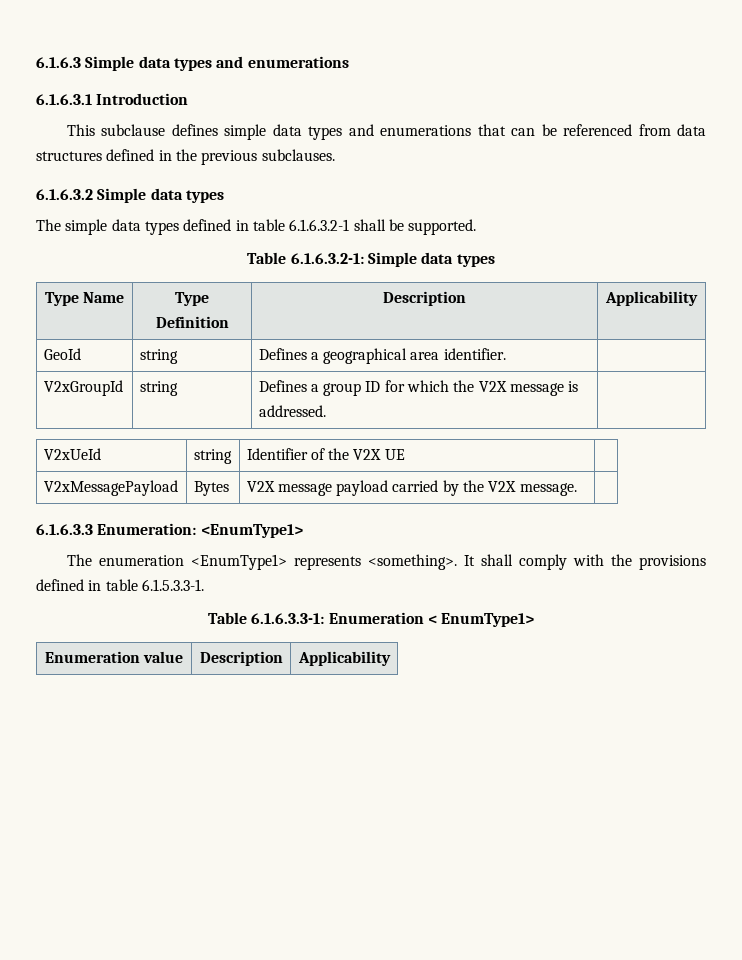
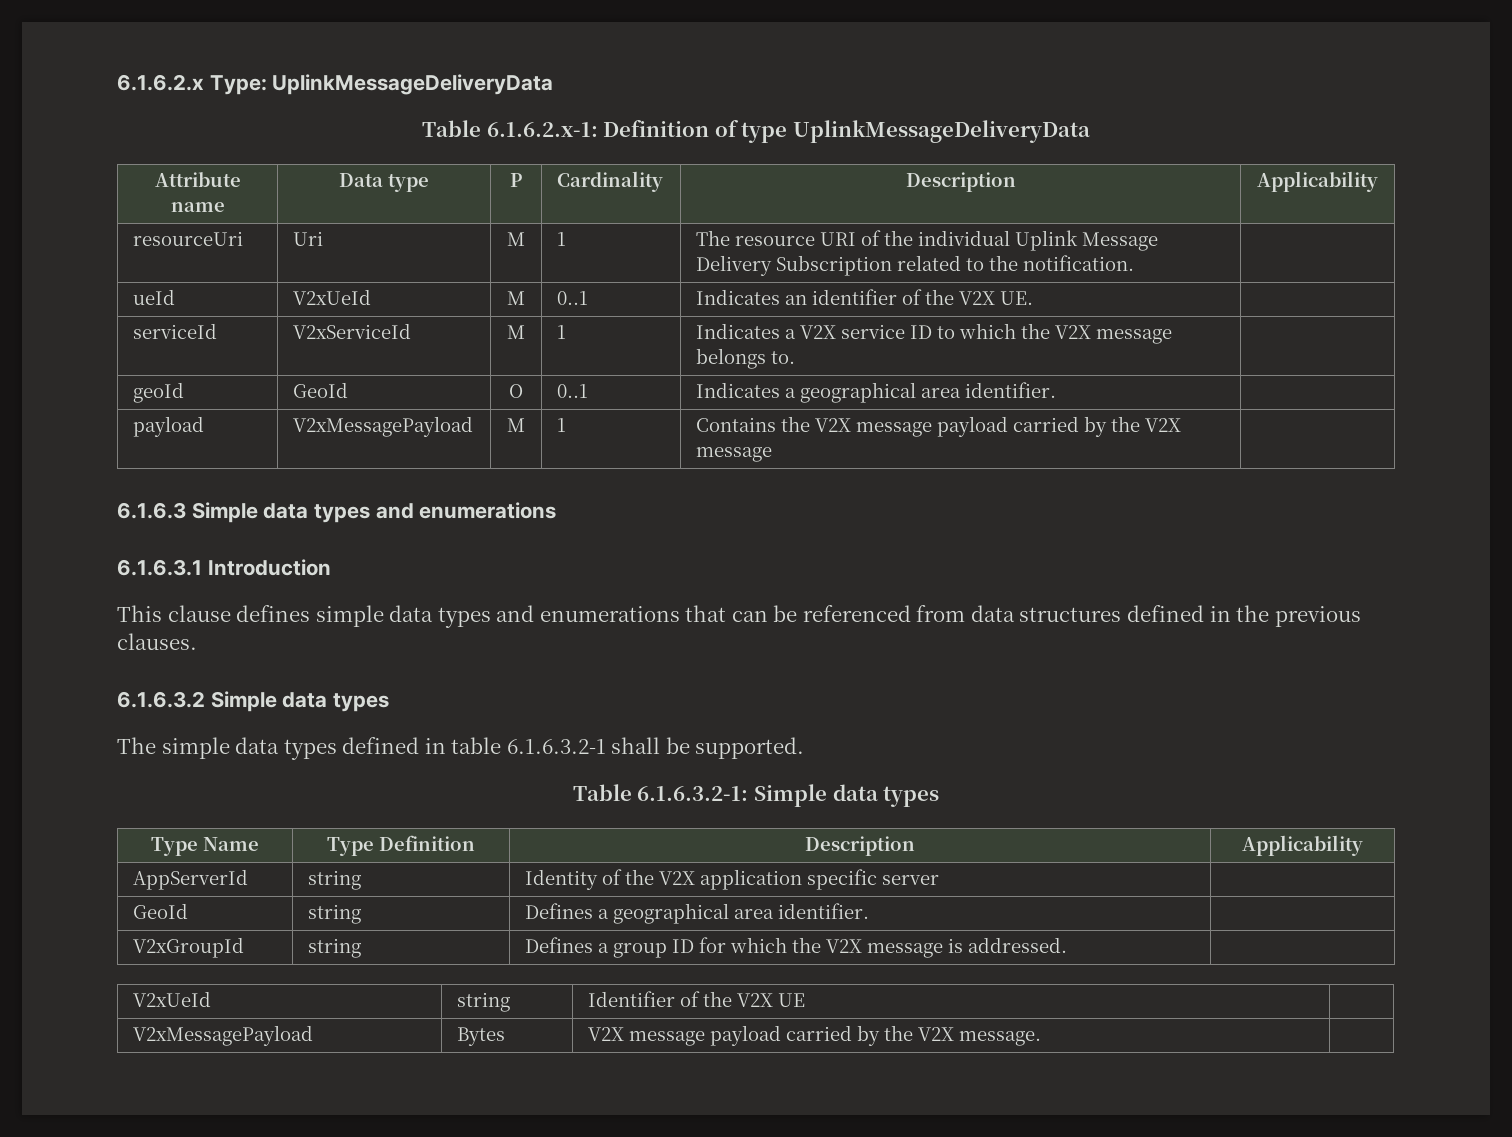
(36, 62) none -> [117,74,554,95] [422,120,1090,143] [154,172,241,187] [170,202,225,212] [339,173,429,192] [510,173,522,187] [556,171,663,192] [905,172,1016,192] [1257,171,1378,192] [132,231,243,246] [292,231,323,246] [507,232,525,246] [556,232,566,246] [695,230,1158,251] [695,255,1134,276] [132,289,175,305] [292,289,371,305] [507,291,525,305] [556,291,588,305] [695,289,1033,305] [132,323,217,339] [292,323,411,339] [507,325,525,339] [556,325,566,339] [695,323,1172,344] [695,348,795,369] [132,382,184,403] [292,382,348,398] [509,384,523,398] [556,384,588,398] [695,382,1056,403] [132,416,204,437] [292,416,473,437] [507,418,525,432] [556,418,566,432] [695,416,1181,437] [695,447,772,462] 6.1.6.2.x Type: UplinkMessageDeliveryData // Table 6.1.6.2.x-1: Definition of type UplinkMessageDeliveryData // Attribute name | Data type | P | Cardinality | Description | Applicability // resourceUri | Uri | M | 1 | The resource URI of the individual Uplink Message Delivery Subscription related to the notification. | // ueId | V2xUeId | M | 0..1 | Indicates an identifier of the V2X UE. | // serviceId | V2xServiceId | M | 1 | Indicates a V2X service ID to which the V2X message belongs to. | // geoId | GeoId | O | 0..1 | Indicates a geographical area identifier. | // payload | V2xMessagePayload | M | 1 | Contains the V2X message payload carried by the V2X message | //
[101,124,166,136] subclause -> [167,605,231,622] clause
[261,149,335,161] subclauses. -> [117,633,197,650] clauses.
(698, 298) none -> [132,869,248,890] [307,870,361,890] [524,869,939,890] // AppServerId | string | Identity of the V2X application specific server |
[36,523,303,538] [66,554,706,570] [36,579,204,591] [207,612,535,627] [44,651,184,663] [199,651,283,666] [297,651,391,666] // 6.1.6.3.3 Enumeration: <EnumType1> // The enumeration <EnumType1> represents <something>. It shall comply with the provisions defined in table 6.1.5.3.3-1. // Table 6.1.6.3.3-1: Enumeration < EnumType1> // Enumeration value | Description | Applicability -> (1041, 1038) none

